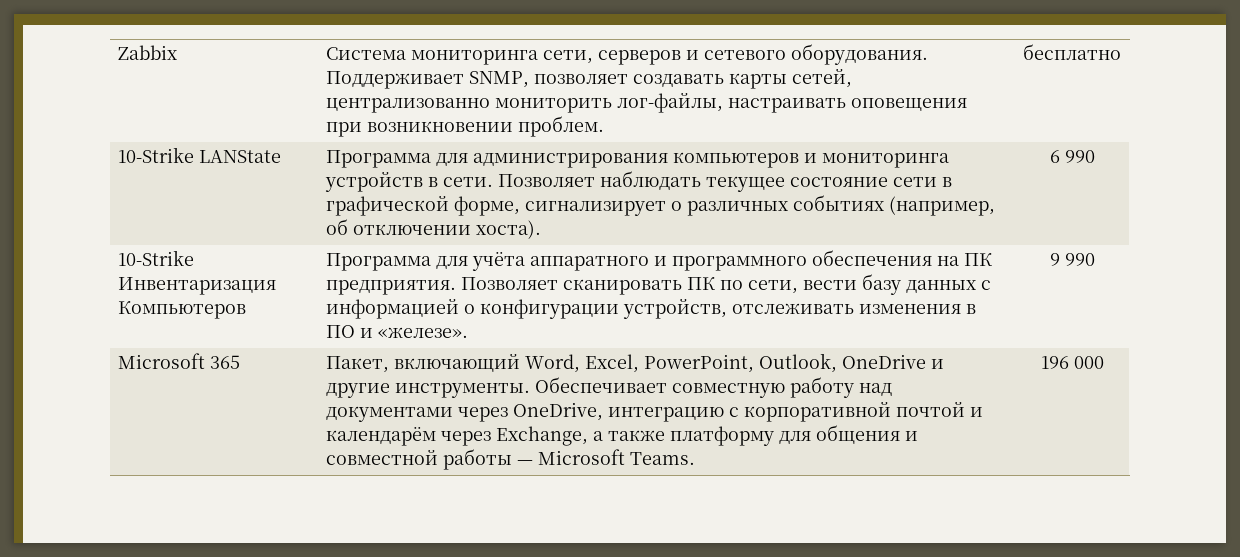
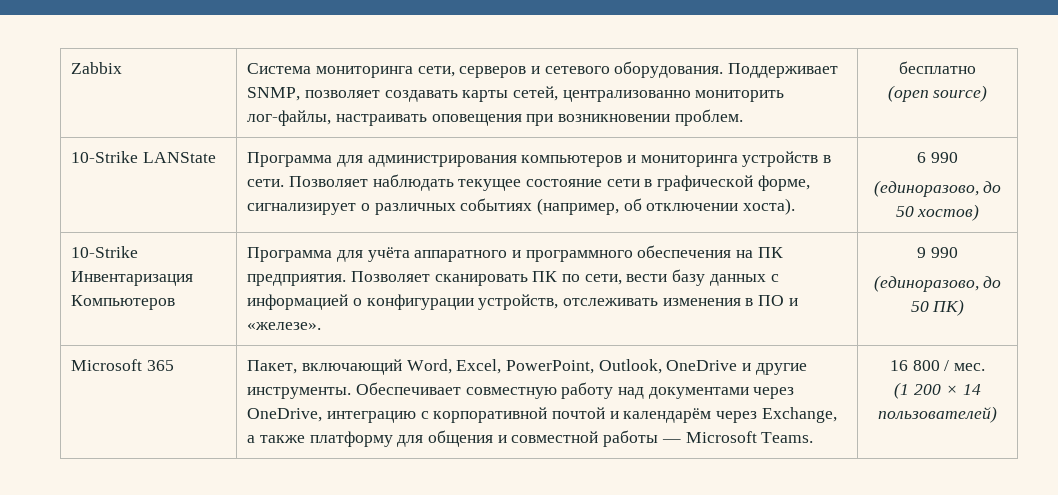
(1121, 52) none -> [887,85,988,102] // (open source)
(1095, 156) none -> [873,180,1002,197] [895,204,980,221] // (единоразово, до 50 хостов)
(1095, 259) none -> [873,275,1002,292] [910,299,965,316] // (единоразово, до 50 ПК)
[1040,356,1104,369] 196 000 -> [889,360,986,371] [894,382,981,399] [878,406,997,423] 16 800 / мес. // (1 200 × 14 пользователей)

